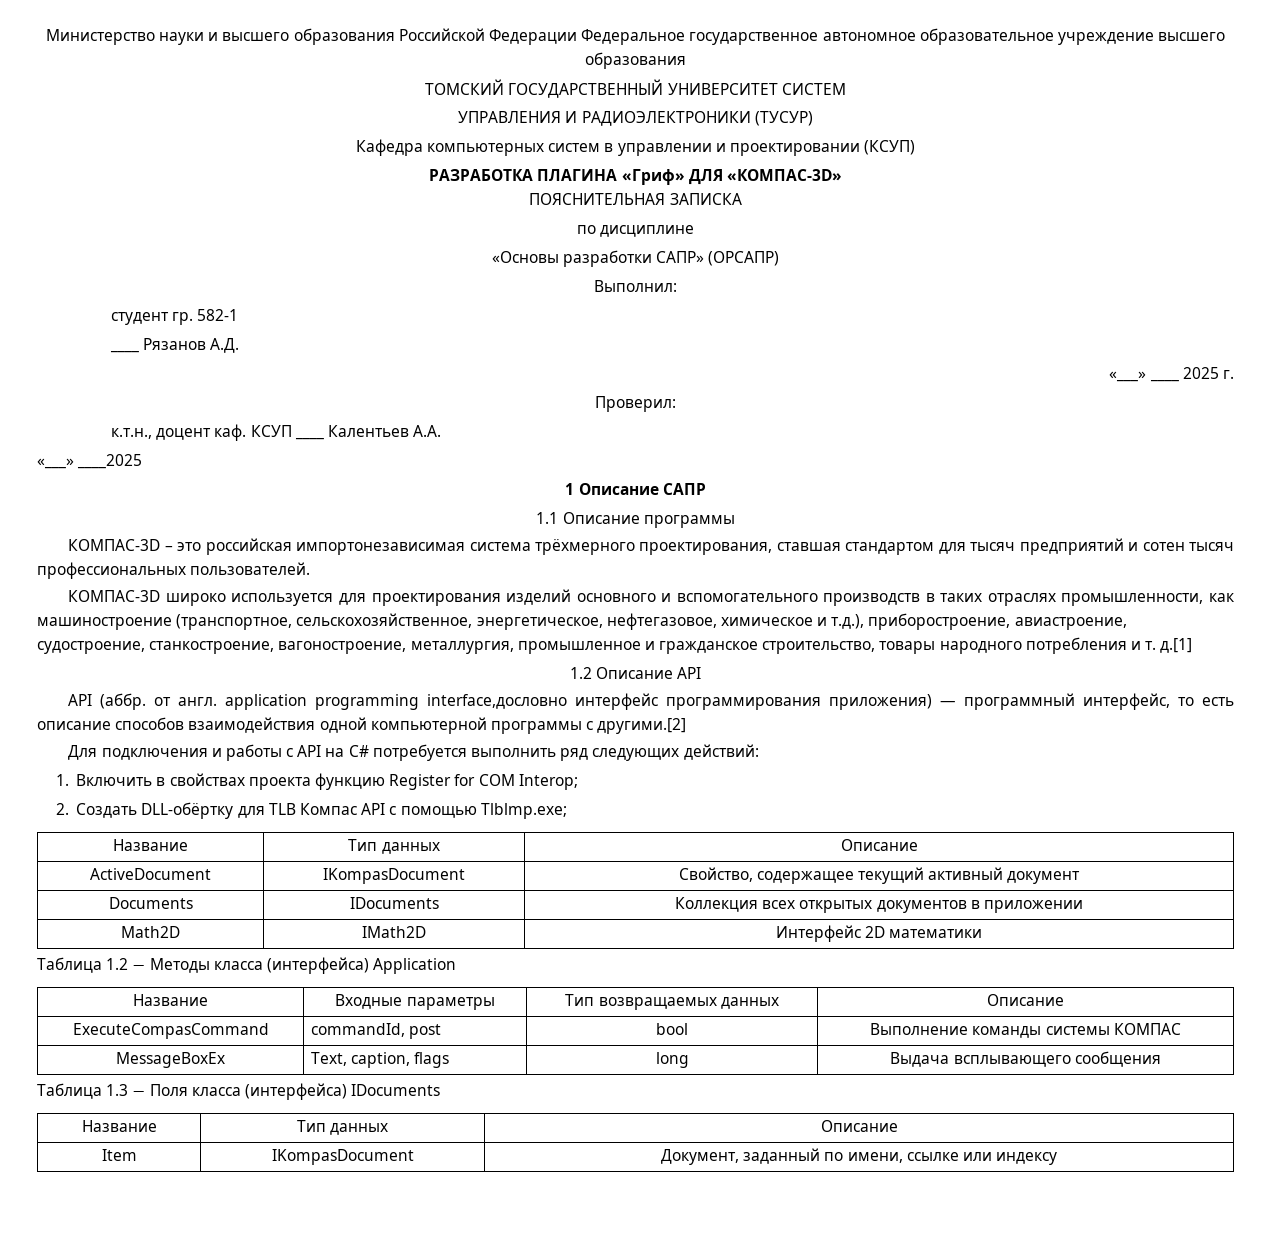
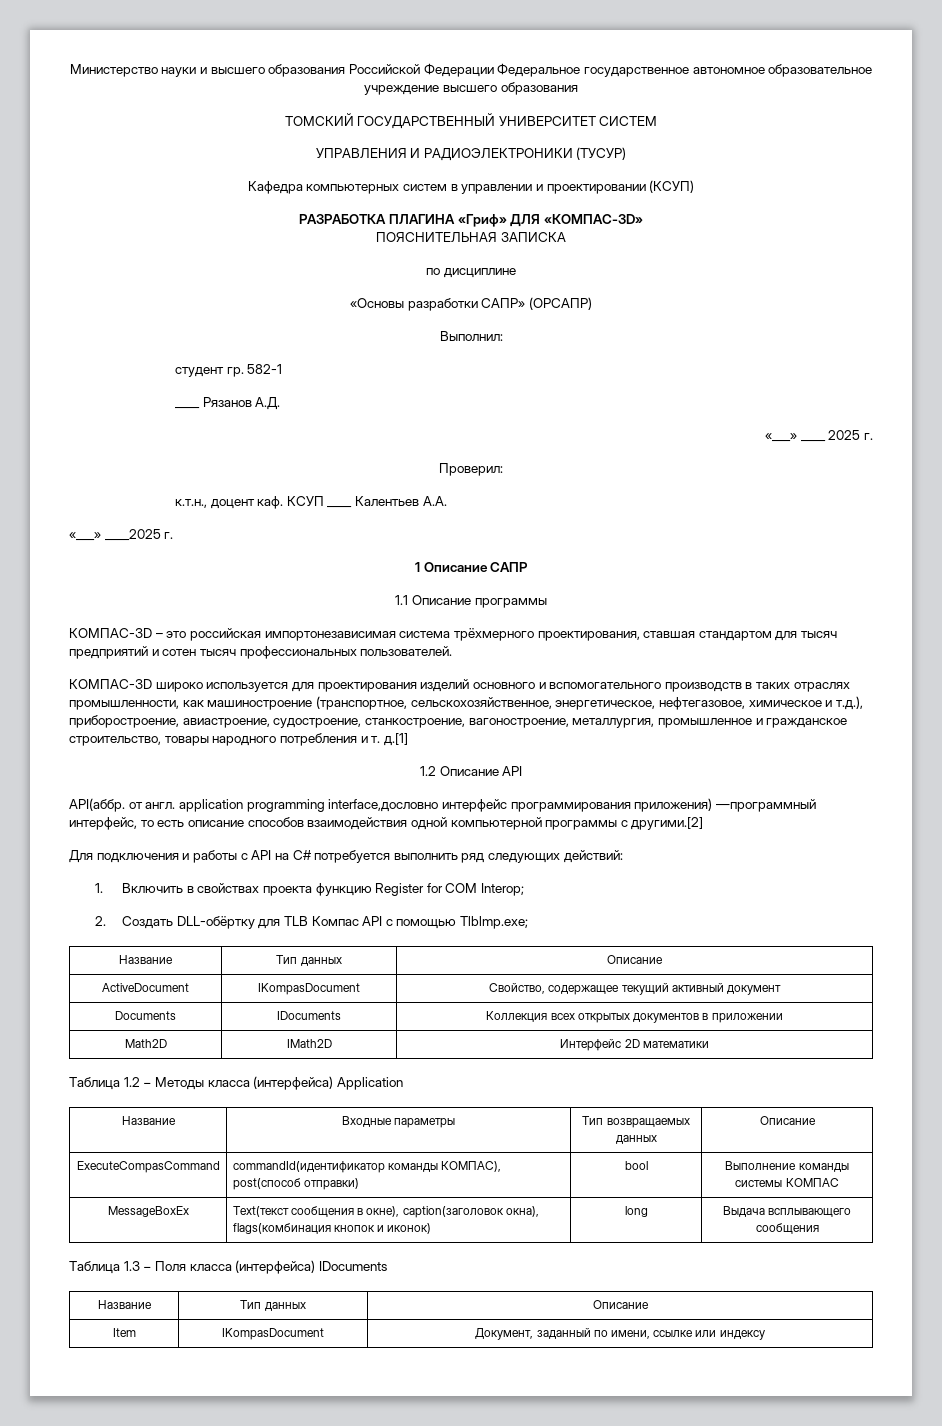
(143, 461) none -> [164,532,174,539] г.
[68,693,147,710] API (аббр. -> [69,798,125,812] API(аббр.
[940,693,1076,710] — программный -> [715,799,816,812] —программный
[311,1023,442,1039] commandId, post -> [232,1161,502,1173] [232,1178,359,1190] commandId(идентификатор команды КОМПАС), post(способ отправки)
[311,1052,450,1068] Text, caption, flags -> [232,1206,539,1218] [232,1223,432,1234] Text(текст сообщения в окне), caption(заголовок окна), flags(комбинация кнопок и иконок)

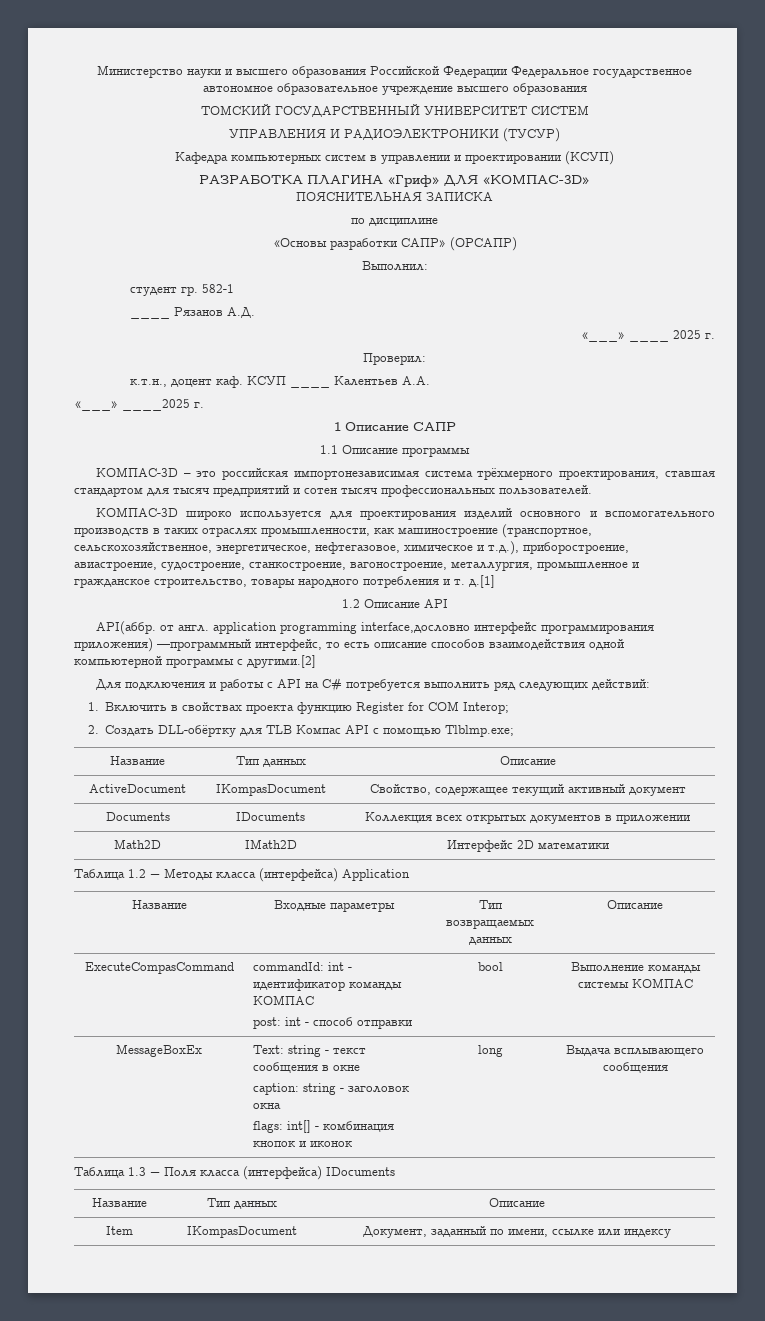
[232,1161,502,1173] [232,1178,359,1190] commandId(идентификатор команды КОМПАС), post(способ отправки) -> [252,962,352,971] [252,979,402,991] [252,995,314,1005] [252,1017,412,1029] commandId: int - идентификатор команды КОМПАС // post: int - способ отправки
[232,1206,539,1218] [232,1223,331,1234] Text(текст сообщения в окне), caption(заголовок окна), flags(комбинация -> [252,1045,366,1057] [252,1062,360,1073] [252,1083,409,1095] [252,1103,281,1109] [252,1120,394,1133] Text: string - текст сообщения в окне // caption: string - заголовок окна // flags: int[] - комбинация
[387,1223,432,1234] иконок) -> [309,1141,352,1147] иконок

